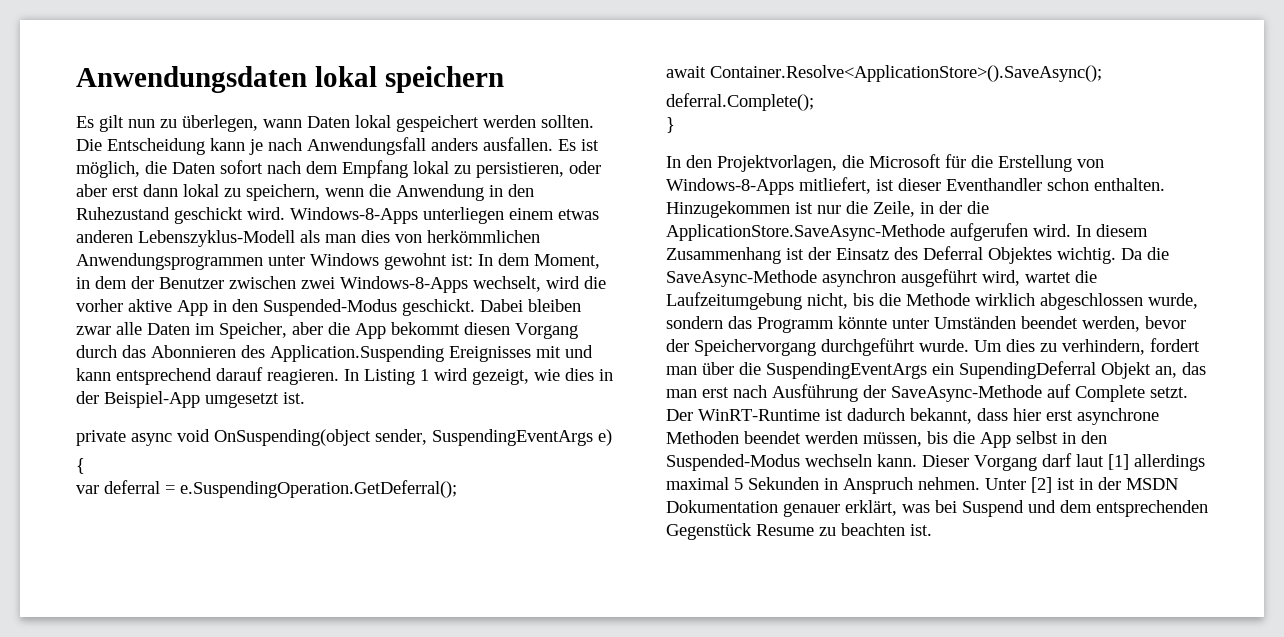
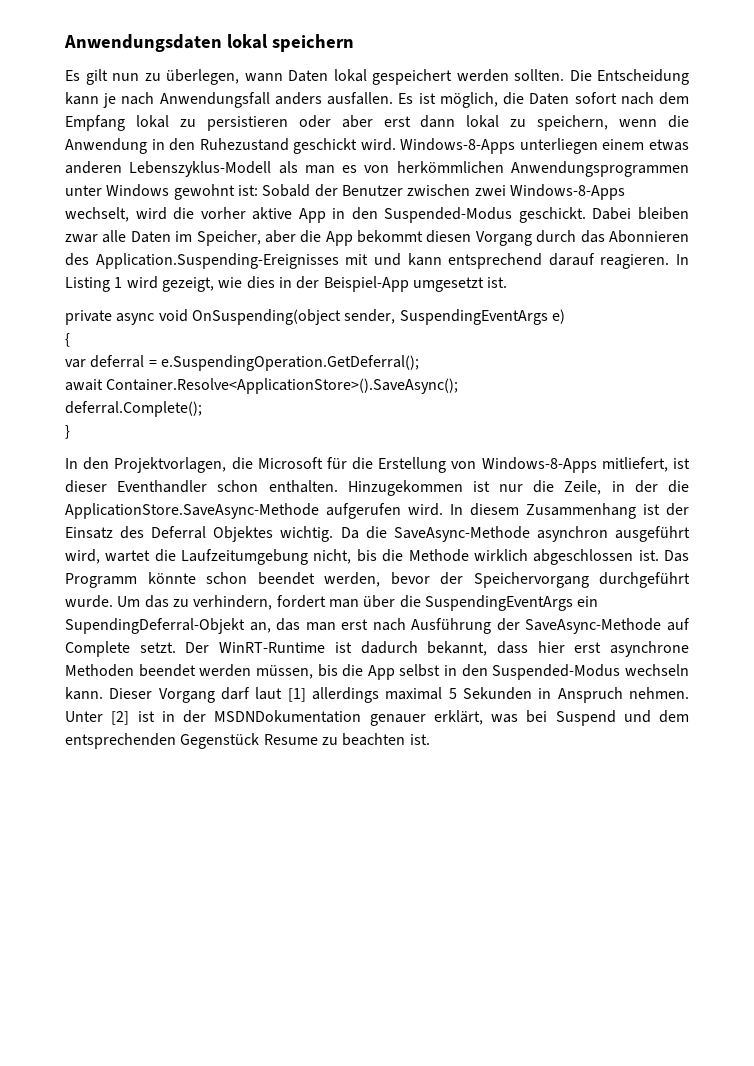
[476,162,564,178] persistieren, -> [206,116,288,131] persistieren
[361,230,390,243] dies -> [342,165,358,173] es
[478,253,600,269] [76,276,127,289] In dem Moment, in dem -> [262,184,311,197] Sobald
[270,345,531,362] Application.Suspending Ereignisses -> [95,253,339,269] Application.Suspending-Ereignisses
[1148,293,1198,309] [666,316,1016,333] wurde, sondern das Programm könnte unter Umständen -> [638,550,690,562] [65,572,247,588] ist. Das Programm könnte schon
[1006,339,1035,352] dies -> [144,595,169,608] das
[959,361,1151,379] SupendingDeferral Objekt -> [65,618,245,634] SupendingDeferral-Objekt
[1126,478,1178,490] [666,500,778,513] MSDN Dokumentation -> [214,710,362,723] MSDNDokumentation

